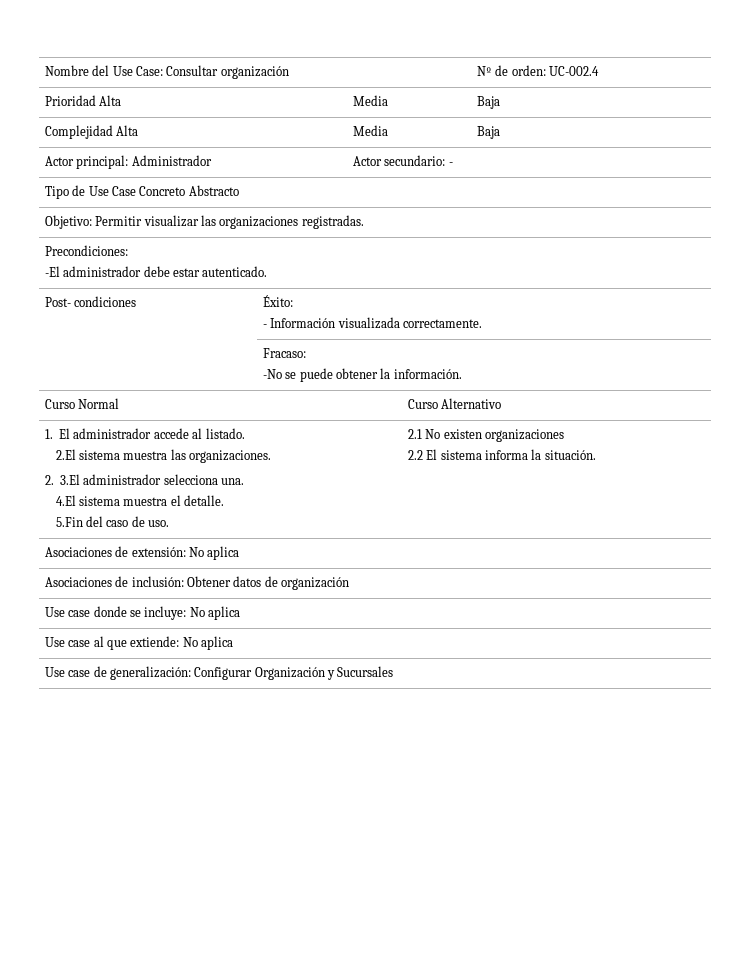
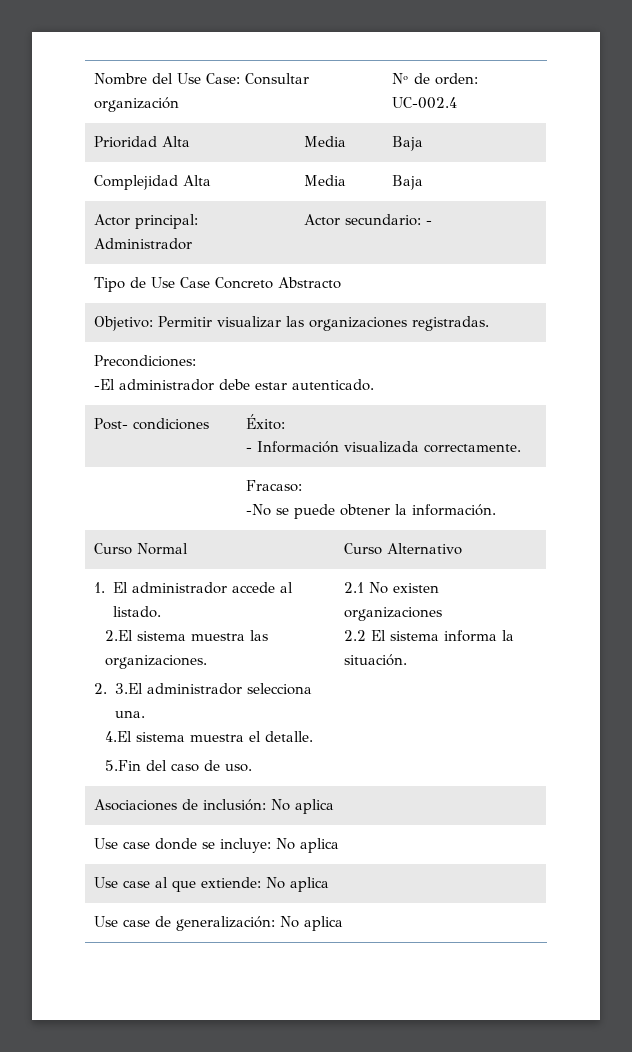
[131,546,240,560] [44,576,350,590] extensión: No aplica // Asociaciones de inclusión: Obtener datos de organización -> [203,799,335,814] inclusión: No aplica
[194,666,394,680] Configurar Organización y Sucursales -> [280,916,344,931] No aplica

